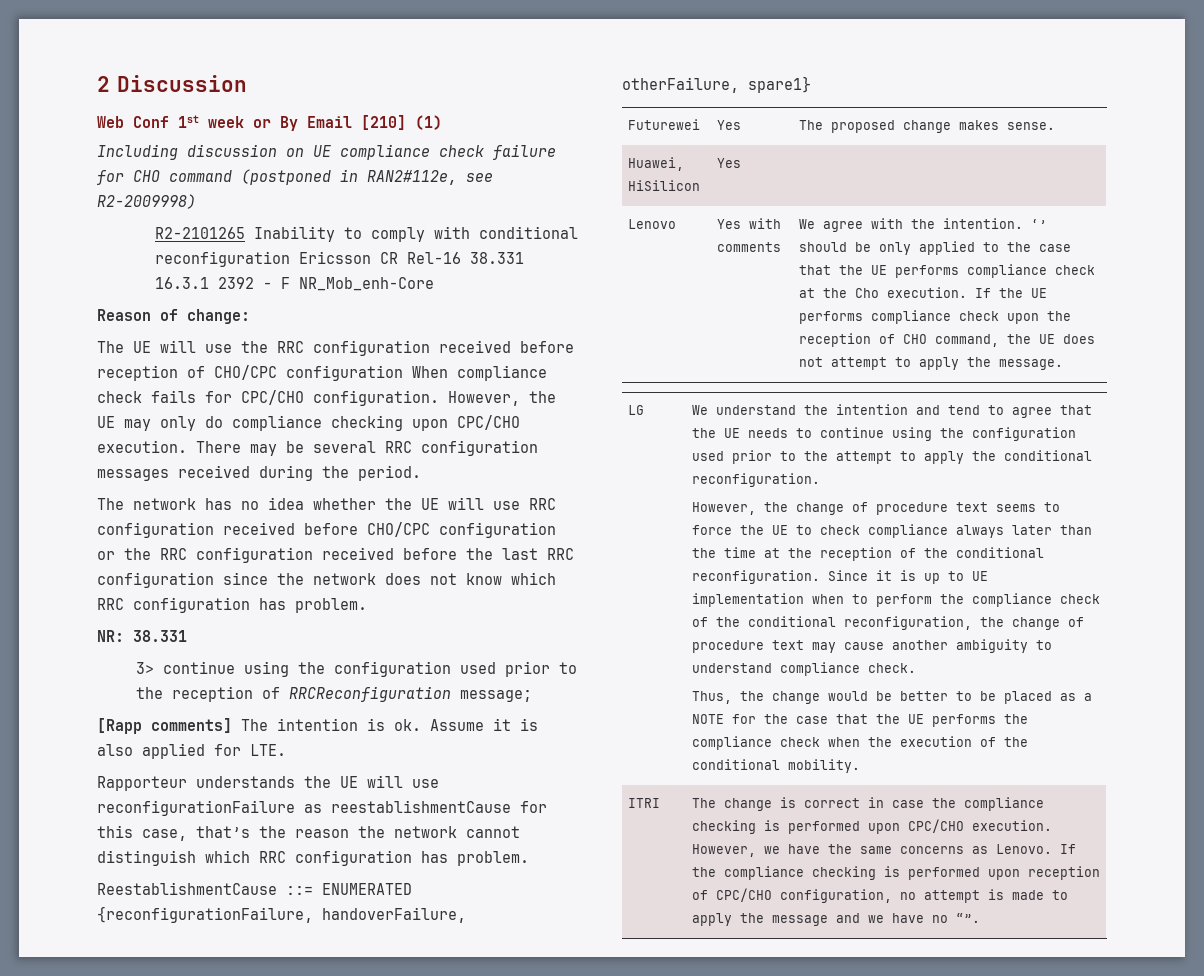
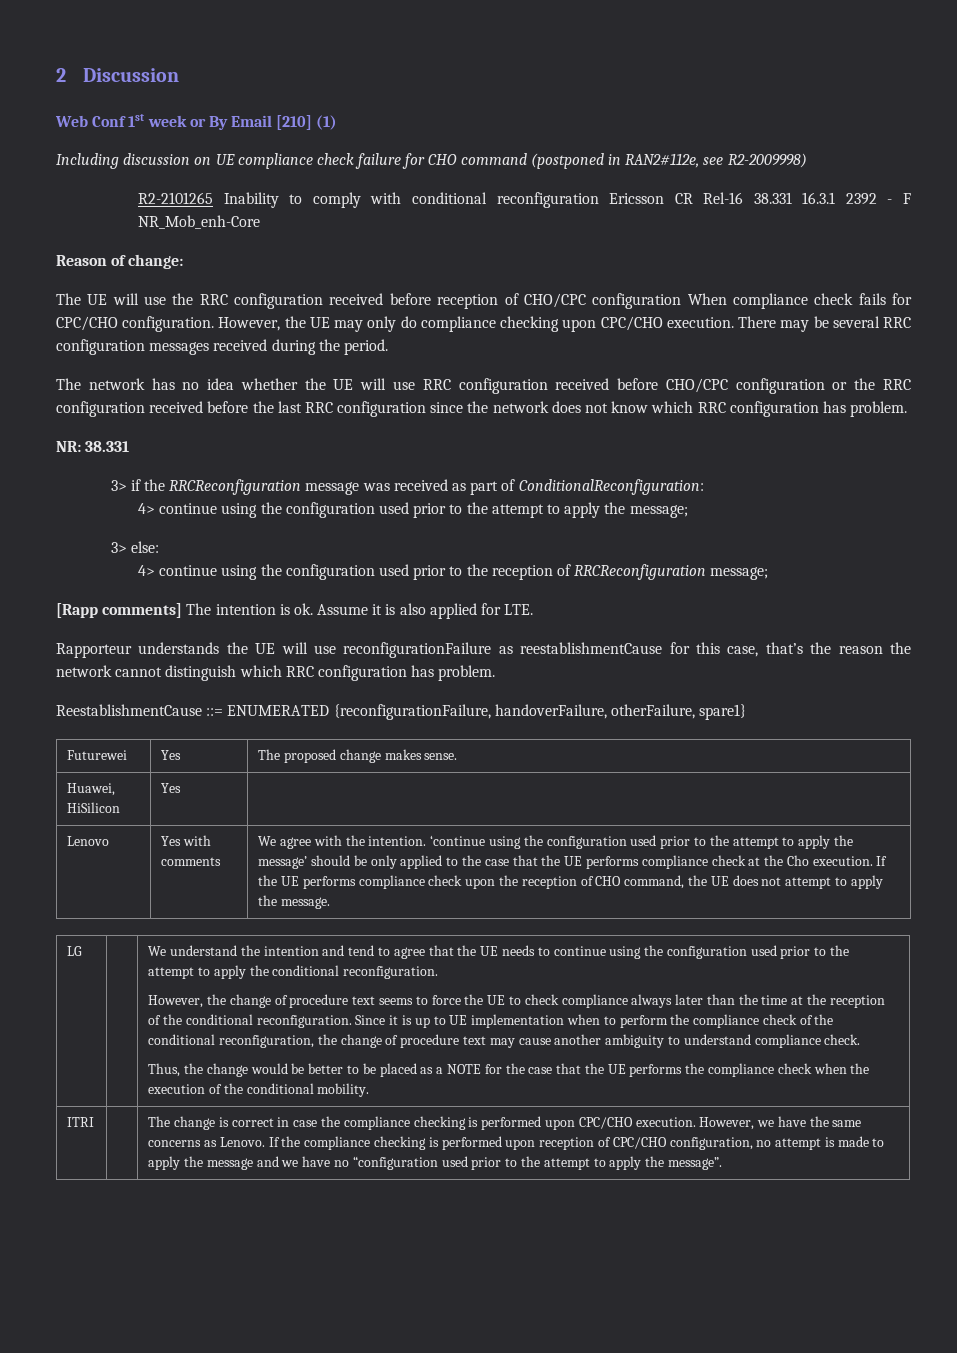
(154, 668) none -> [130,479,704,495] [138,502,688,518] [110,541,159,553] [138,565,156,576] if the RRCReconfiguration message was received as part of ConditionalReconfiguration: // 4> continue using the configuration used prior to the attempt to apply the message; // 3> else: // 4>
[1031,219,1048,229] ‘’ -> [430,835,853,849] [258,856,308,869] ‘continue using the configuration used prior to the attempt to apply the message’
[956,913,981,923] “”. -> [352,1156,722,1170] “configuration used prior to the attempt to apply the message”.

